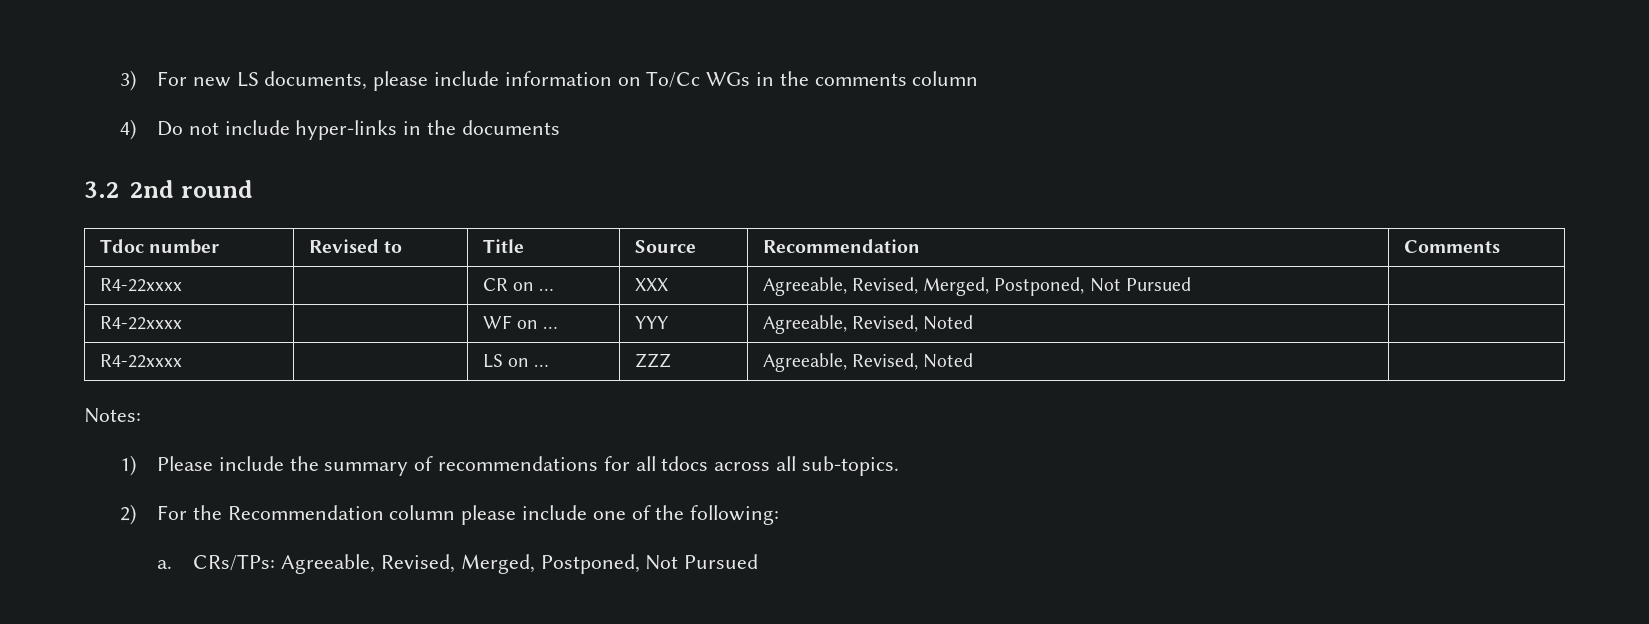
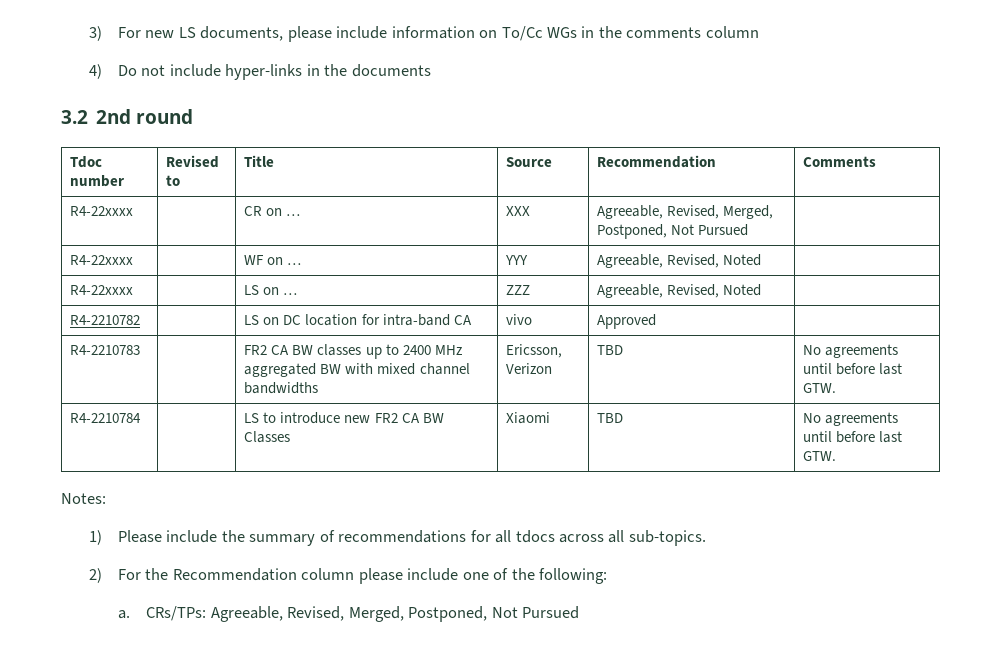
(974, 360) none -> [70,315,141,325] [244,314,472,326] [506,314,533,325] [597,314,657,329] [70,345,141,355] [244,344,462,359] [244,363,470,377] [244,382,319,394] [506,344,563,358] [506,363,553,374] [597,345,624,355] [803,344,899,358] [803,363,903,375] [803,383,837,393] [70,413,142,423] [244,412,444,424] [244,431,291,443] [506,412,551,424] [597,413,624,423] [803,412,899,426] [803,431,903,443] [803,451,837,461] // R4-2210782 | | LS on DC location for intra-band CA | vivo | Approved | // R4-2210783 | | FR2 CA BW classes up to 2400 MHz aggregated BW with mixed channel bandwidths | Ericsson, Verizon | TBD | No agreements until before last GTW. // R4-2210784 | | LS to introduce new FR2 CA BW Classes | Xiaomi | TBD | No agreements until before last GTW.

